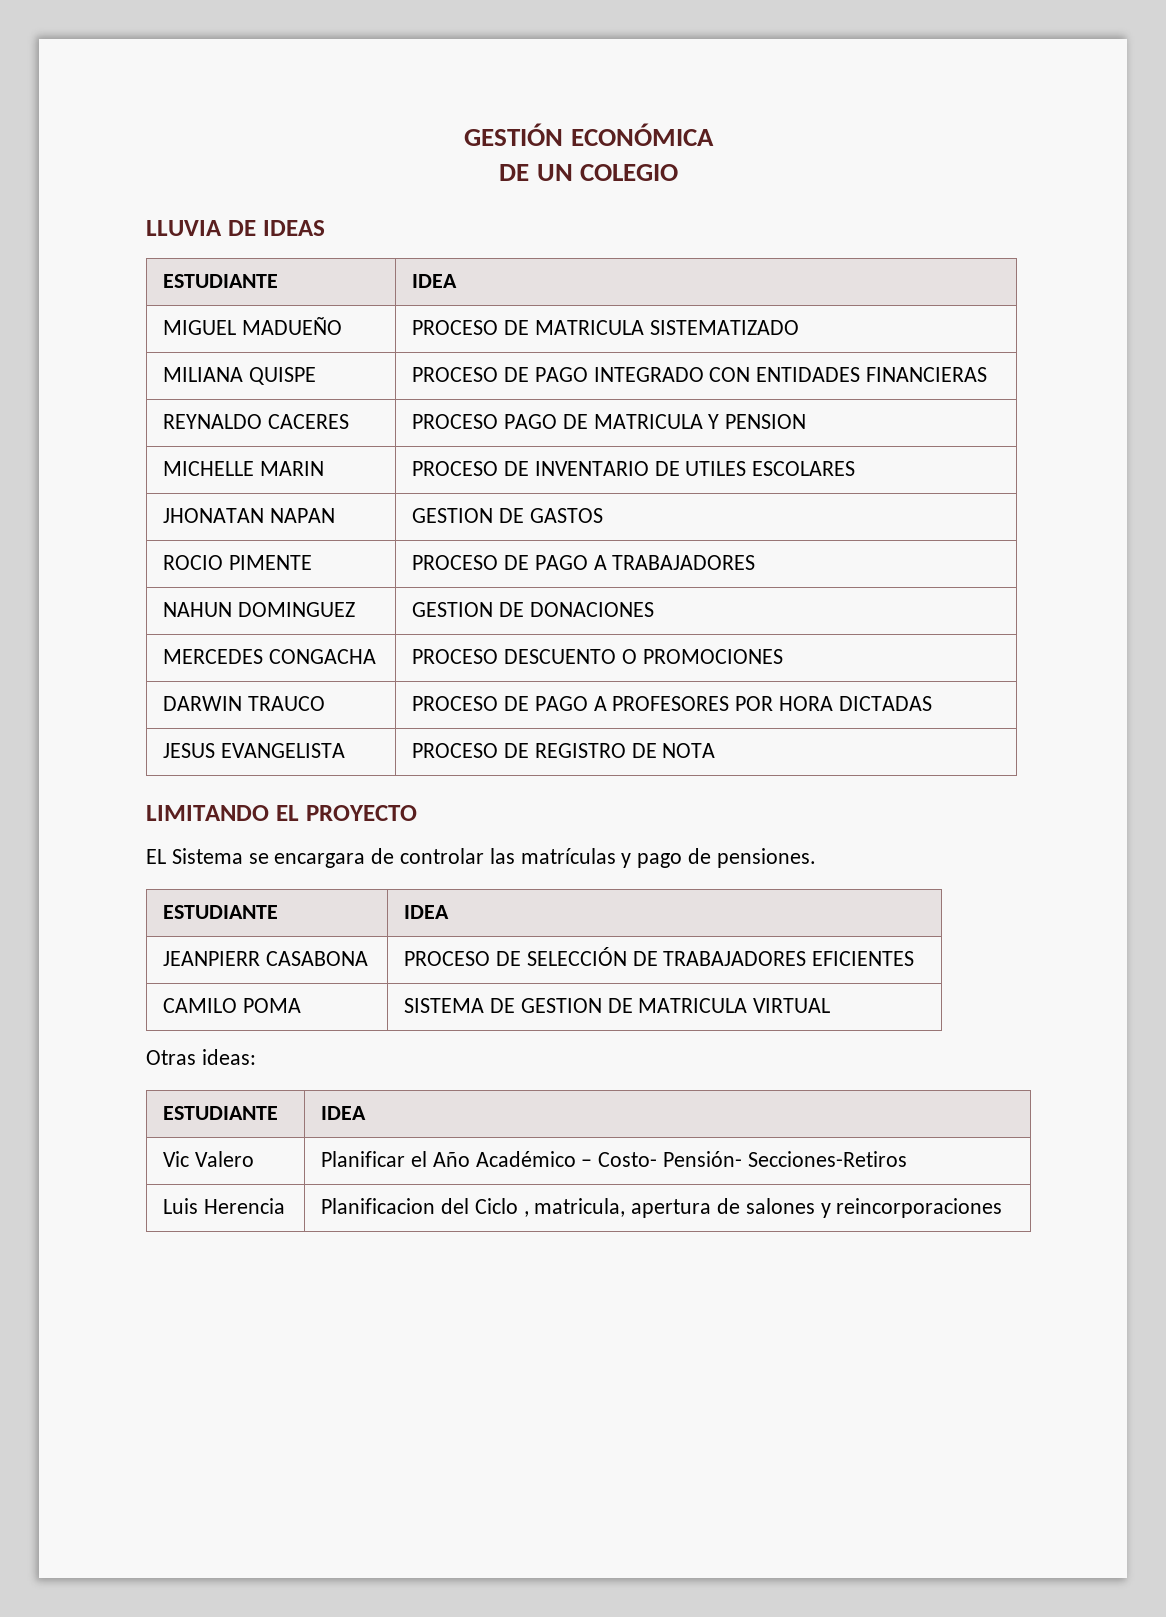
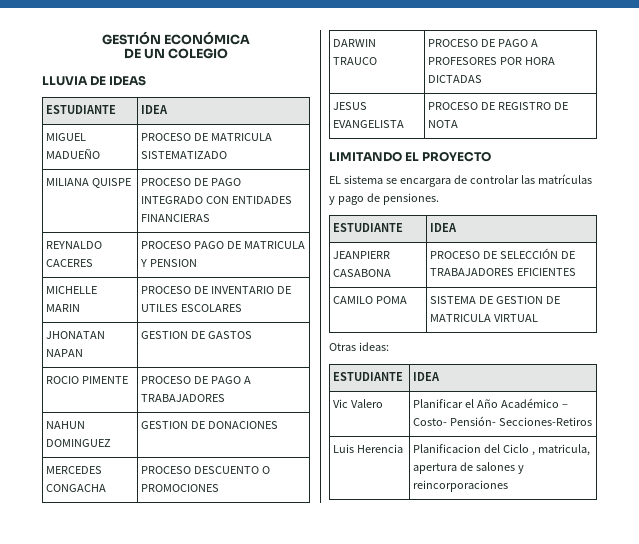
[171,848,243,864] Sistema -> [343,175,383,184] sistema

